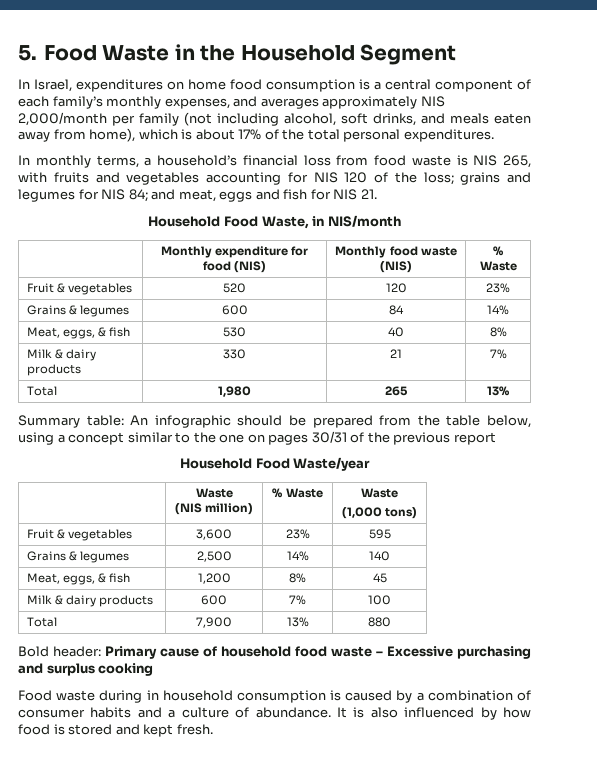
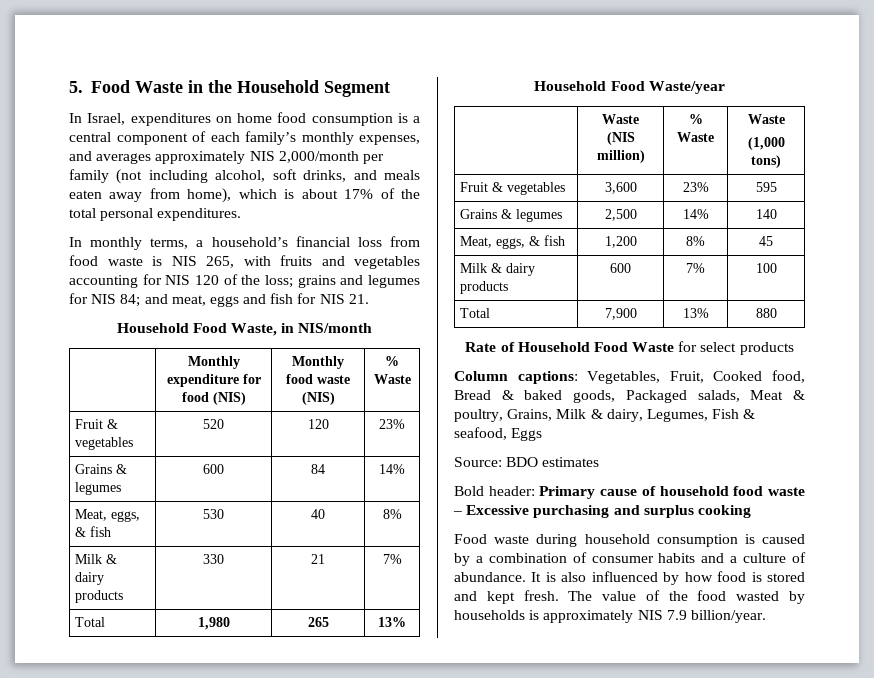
[18,415,532,428] [18,431,496,445] // Summary table: An infographic should be prepared from the table below, using a concept similar to the one on pages 30/31 of the previous report -> (406, 622) none
(391, 622) none -> [465,341,794,355] [454,370,805,384] [454,390,805,403] [454,409,756,422] [454,427,543,441] [454,457,600,467] // Rate of Household Food Waste for select products // Column captions: Vegetables, Fruit, Cooked food, Bread & baked goods, Packaged salads, Meat & poultry, Grains, Milk & dairy, Legumes, Fish & seafood, Eggs // Source: BDO estimates
[146,690,159,700] in -> (578, 540) none
(213, 729) none -> [568,590,805,604] [454,610,766,623] The value of the food wasted by households is approximately NIS 7.9 billion/year.

